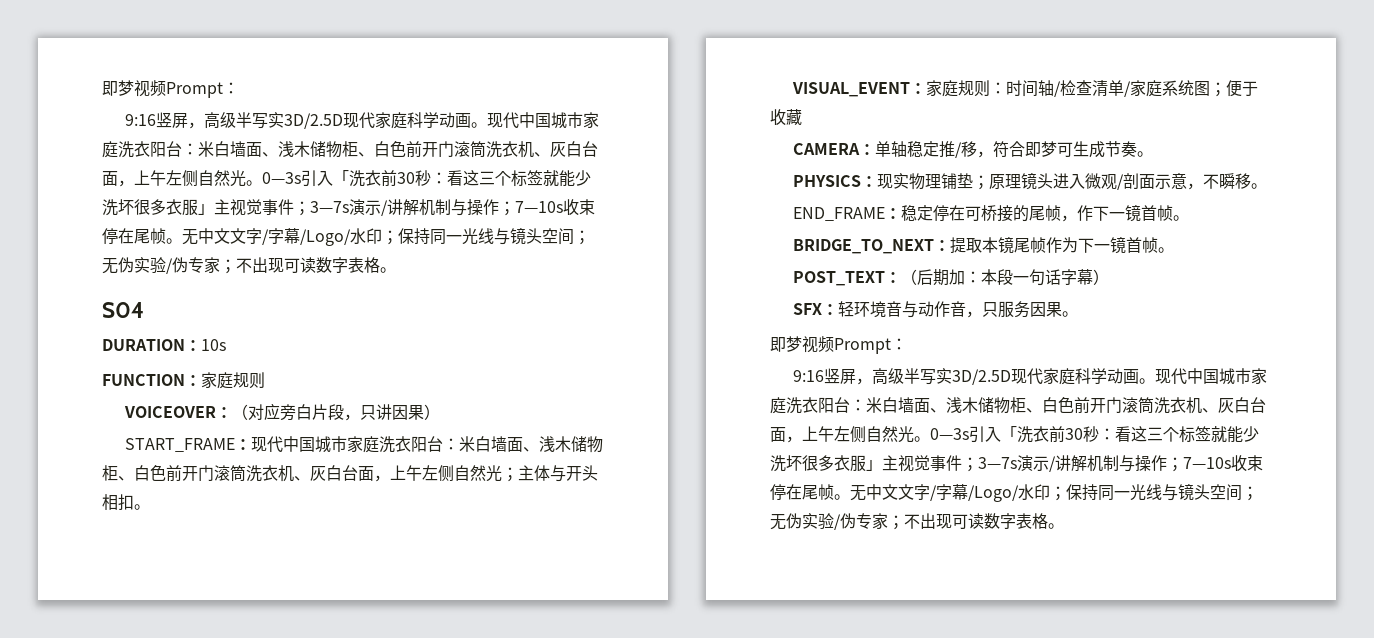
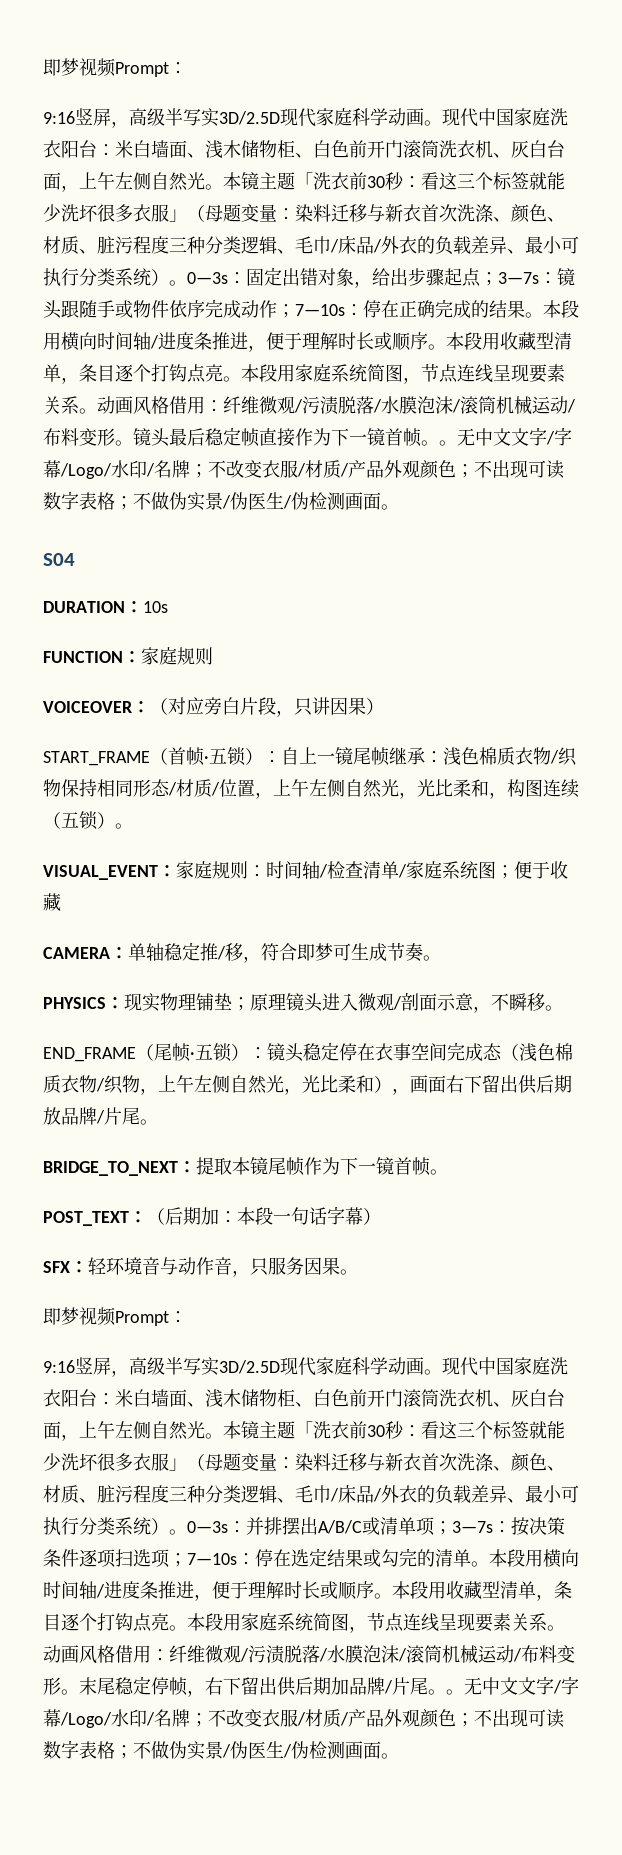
[550,112,583,129] 城市 -> (514, 117) none
[262,170,333,187] 0—3s引入 -> [223,172,295,190] 本镜主题
[214,199,595,216] [102,227,590,246] [102,257,380,274] 主视觉事件；3—7s演示/讲解机制与操作；7—10s收束停在尾帧。无中文文字/字幕/Logo/水印；保持同一光线与镜头空间；无伪实验/伪专家；不出现可读数字表格 -> [187,204,565,223] [43,235,579,255] [43,267,575,288] [43,299,579,319] [43,332,572,352] [43,364,565,384] [43,396,576,415] [43,427,572,447] [43,460,564,479] [43,491,381,511] （母题变量：染料迁移与新衣首次洗涤、颜色、材质、脏污程度三种分类逻辑、毛巾/床品/外衣的负载差异、最小可执行分类系统）。0—3s：固定出错对象，给出步骤起点；3—7s：镜头跟随手或物件依序完成动作；7—10s：停在正确完成的结果。本段用横向时间轴/进度条推进，便于理解时长或顺序。本段用收藏型清单，条目逐个打钩点亮。本段用家庭系统简图，节点连线呈现要素关系。动画风格借用：纤维微观/污渍脱落/水膜泡沫/滚筒机械运动/布料变形。镜头最后稳定帧直接作为下一镜首帧。。无中文文字/字幕/Logo/水印/名牌；不改变衣服/材质/产品外观颜色；不出现可读数字表格；不做伪实景/伪医生/伪检测画面
[234,436,603,453] [102,465,598,482] [102,494,134,511] ：现代中国城市家庭洗衣阳台：米白墙面、浅木储物柜、白色前开门滚筒洗衣机、灰白台面，上午左侧自然光；主体与开头相扣 -> [150,747,577,766] [43,779,579,799] [43,811,115,830] （首帧·五锁）：自上一镜尾帧继承：浅色棉质衣物/织物保持相同形态/材质/位置，上午左侧自然光，光比柔和，构图连续（五锁）
[884,204,1173,222] ：稳定停在可桥接的尾帧，作下一镜首帧 -> [136,1042,573,1062] [43,1075,572,1095] [43,1107,140,1125] （尾帧·五锁）：镜头稳定停在衣事空间完成态（浅色棉质衣物/织物，上午左侧自然光，光比柔和），画面右下留出供后期放品牌/片尾
[1218,368,1251,385] 城市 -> (514, 1366) none
[930,426,1001,443] 0—3s引入 -> [223,1421,295,1439] 本镜主题
[882,455,1263,472] [770,483,1258,502] [770,513,1048,530] 主视觉事件；3—7s演示/讲解机制与操作；7—10s收束停在尾帧。无中文文字/字幕/Logo/水印；保持同一光线与镜头空间；无伪实验/伪专家；不出现可读数字表格 -> [187,1453,565,1472] [43,1484,579,1504] [43,1517,565,1536] [43,1548,579,1568] [43,1581,572,1601] [43,1613,565,1633] [43,1645,575,1664] [43,1676,579,1697] [43,1709,564,1728] [43,1740,381,1760] （母题变量：染料迁移与新衣首次洗涤、颜色、材质、脏污程度三种分类逻辑、毛巾/床品/外衣的负载差异、最小可执行分类系统）。0—3s：并排摆出A/B/C或清单项；3—7s：按决策条件逐项扫选项；7—10s：停在选定结果或勾完的清单。本段用横向时间轴/进度条推进，便于理解时长或顺序。本段用收藏型清单，条目逐个打钩点亮。本段用家庭系统简图，节点连线呈现要素关系。动画风格借用：纤维微观/污渍脱落/水膜泡沫/滚筒机械运动/布料变形。末尾稳定停帧，右下留出供后期加品牌/片尾。。无中文文字/字幕/Logo/水印/名牌；不改变衣服/材质/产品外观颜色；不出现可读数字表格；不做伪实景/伪医生/伪检测画面

